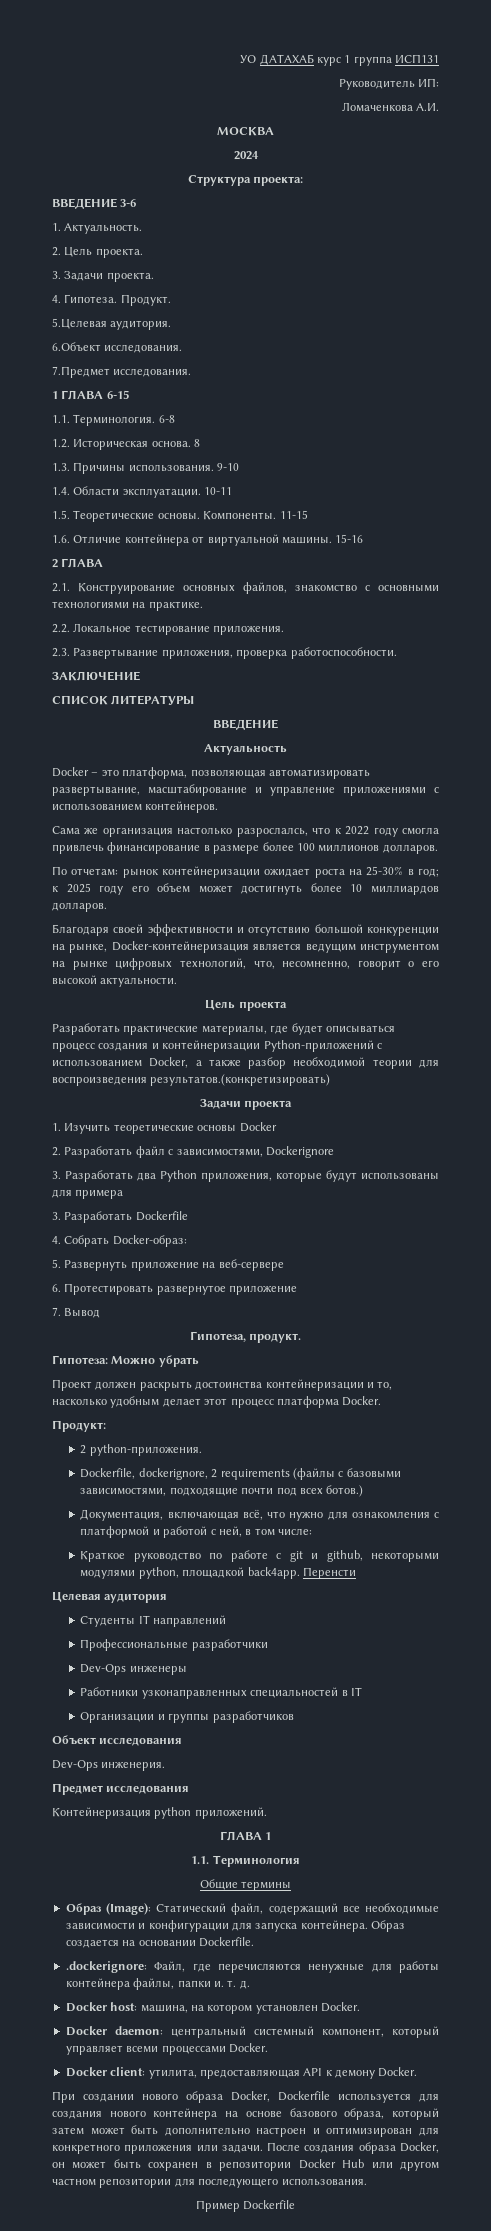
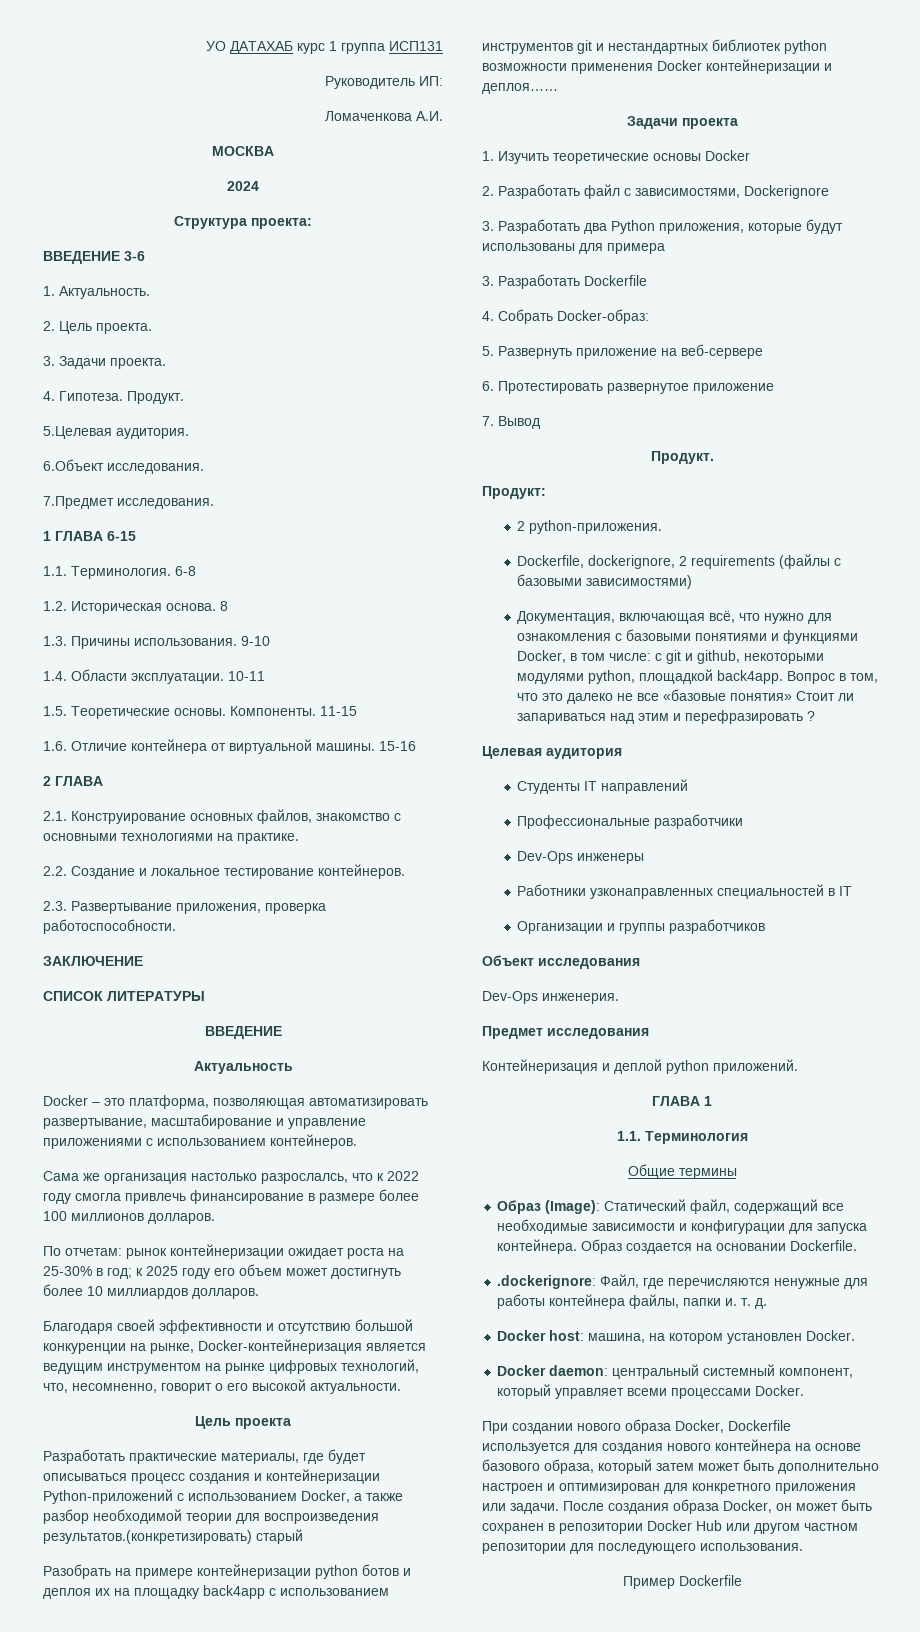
[73,623,285,635] Локальное тестирование приложения. -> [71,864,405,879] Создание и локальное тестирование контейнеров.
(331, 1080) none -> [256,1529,303,1544] [43,1564,411,1579] [43,1585,389,1599] [482,39,827,54] [482,59,832,74] [482,83,558,94] старый // Разобрать на примере контейнеризации python ботов и деплоя их на площадку back4app с использованием инструментов git и нестандартных библиотек python возможности применения Docker контейнеризации и деплоя……
[189,1331,302,1343] [52,1355,199,1367] [52,1379,393,1391] [52,1396,382,1408] Гипотеза, продукт. // Гипотеза: Можно убрать // Проект должен раскрыть достоинства контейнеризации и то, насколько удобным делает этот процесс платформа Docker. -> [650,451,714,464] Продукт.
[80,1485,364,1497] зависимостями, подходящие почти под всех ботов.) -> [586,575,693,589] зависимостями)
[80,1526,242,1538] платформой и работой с ней, -> [626,629,859,644] [517,650,567,663] базовыми понятиями и функциями Docker,
[80,1550,268,1562] // Краткое руководство по работе -> (652, 657) none
[302,1567,356,1579] Перенсти -> [787,671,879,684] [517,689,855,704] [517,710,816,724] Вопрос в том, что это далеко не все «базовые понятия» Стоит ли запариваться над этим и перефразировать ?
(151, 1813) none -> [602,1059,662,1074] и деплой
[65,2067,418,2079] // Docker client: утилита, предоставляющая API к демону Docker. -> (805, 1390) none

